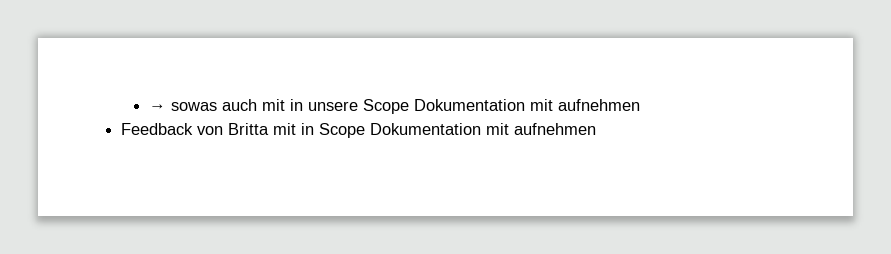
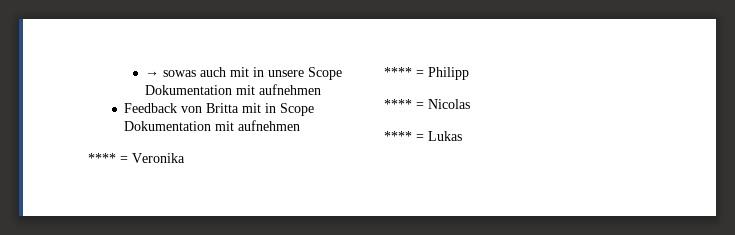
(597, 129) none -> [88,153,185,163] [384,67,469,80] [384,99,470,109] [384,131,462,141] // **** = Veronika // **** = Philipp // **** = Nicolas // **** = Lukas

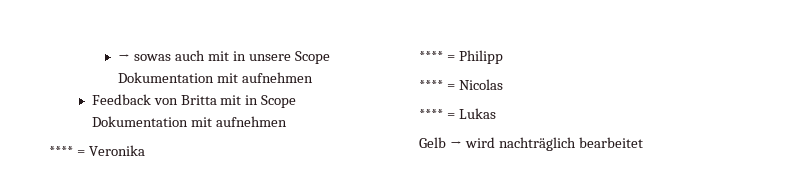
(462, 136) none -> [419,137,643,151] // Gelb → wird nachträglich bearbeitet

